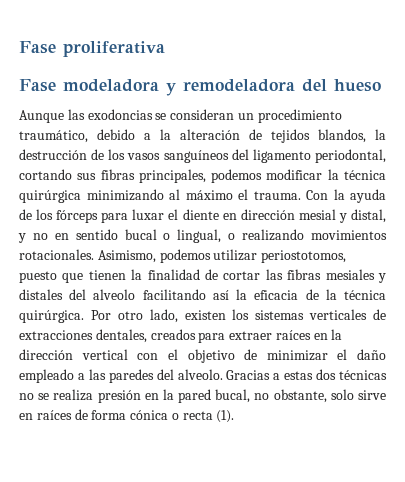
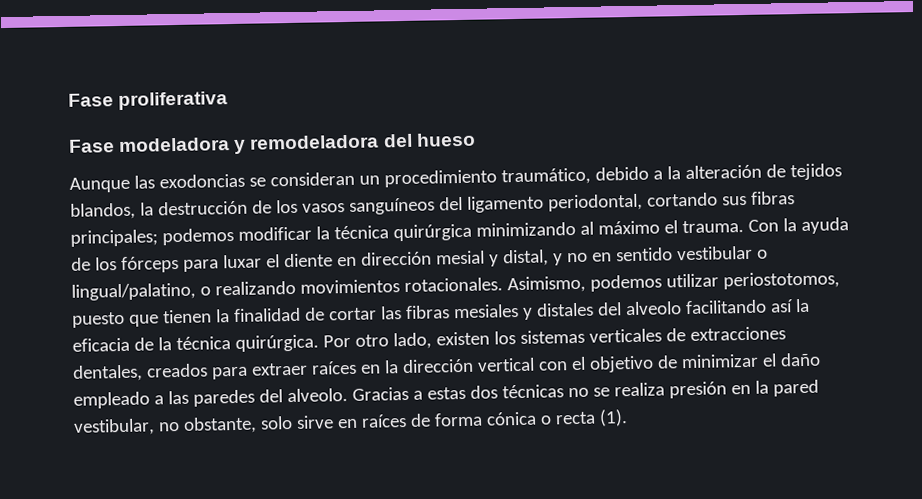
[138,169,206,183] principales, -> [70,229,158,247] principales;
[124,229,222,243] bucal o lingual, -> [675,245,768,261] [71,282,196,301] vestibular o lingual/palatino,
[215,389,251,403] bucal, -> [73,418,155,436] vestibular,

